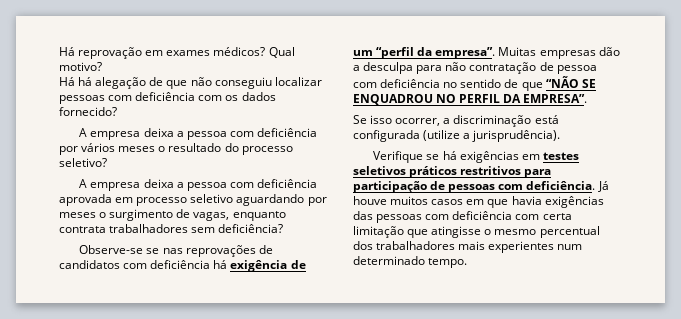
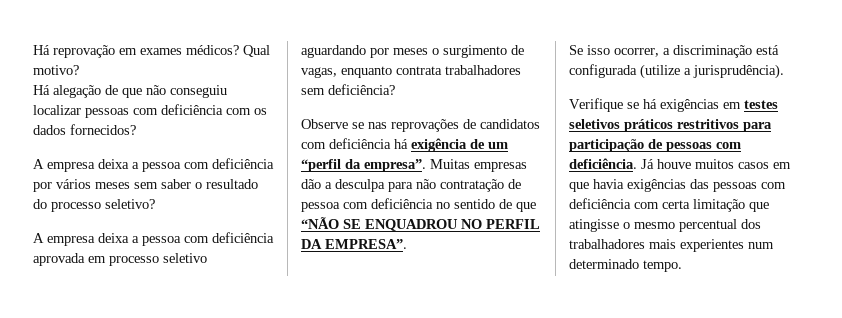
[78,77,93,86] há -> (50, 90) none
[59,107,117,116] fornecido? -> [70,124,136,135] fornecidos?
(156, 149) none -> [134,179,191,189] sem saber
[79,245,144,254] Observe-se -> [301,119,348,129] Observe

